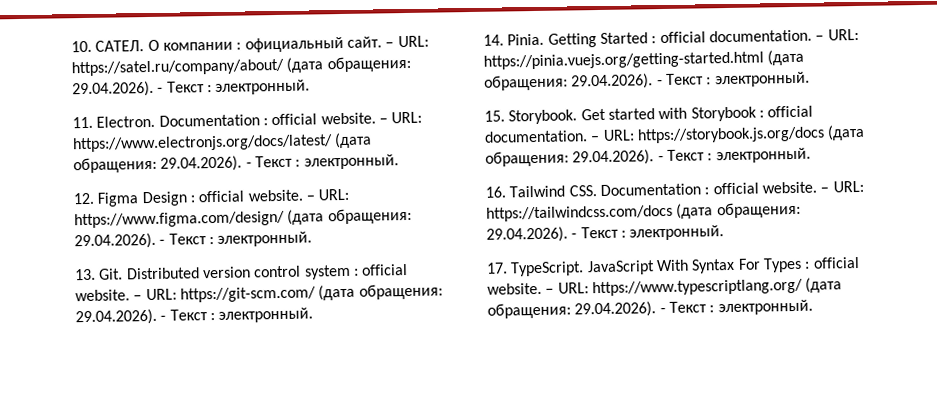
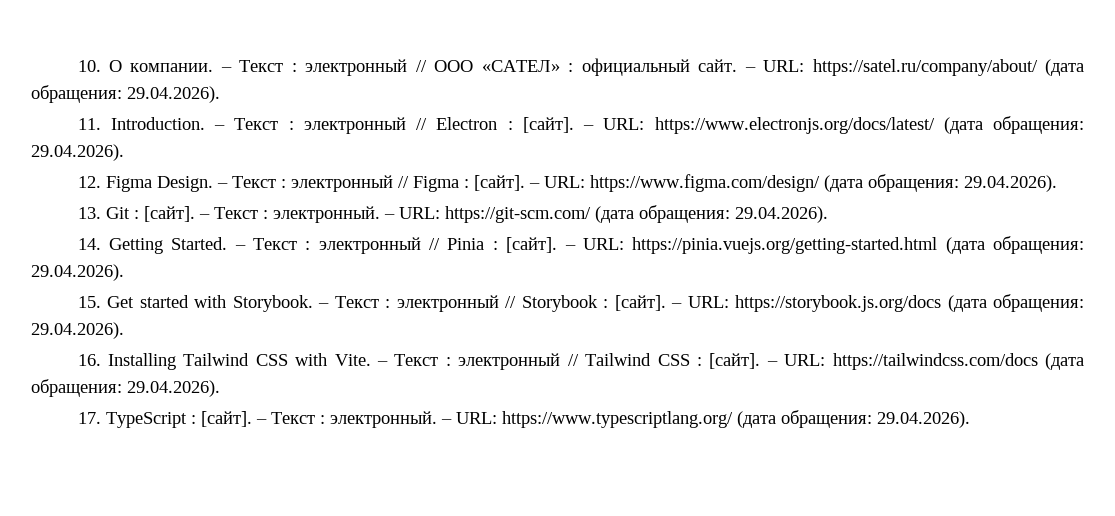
[95,39,233,52] САТЕЛ. О компании -> [108,59,560,76] О компании. – Текст : электронный // ООО «САТЕЛ»
[157,79,311,95] [72,112,376,129] - Текст : электронный. // 11. Electron. Documentation : official website. -> [77,117,574,134] // 11. Introduction. – Текст : электронный // Electron : [сайт].
[245,154,399,170] [73,189,303,207] - Текст : электронный. // 12. Figma Design : official website. -> [77,175,525,192] // 12. Figma Design. – Текст : электронный // Figma : [сайт].
[159,231,313,247] [75,263,409,281] [75,289,130,302] - Текст : электронный. // 13. Git. Distributed version control system : official website. -> [77,206,380,223] // 13. Git : [сайт]. – Текст : электронный.
[160,307,314,323] [483,29,812,48] - Текст : электронный. // 14. Pinia. Getting Started : official documentation. -> [77,237,558,254] // 14. Getting Started. – Текст : электронный // Pinia : [сайт].
[656,71,810,88] [484,105,814,125] [484,130,588,143] - Текст : электронный. // 15. Storybook. Get started with Storybook : official documentation. -> [77,295,666,312] // 15. Get started with Storybook. – Текст : электронный // Storybook : [сайт].
[657,147,811,164] [485,181,817,198] - Текст : электронный. // 16. Tailwind CSS. Documentation : official website. -> [77,353,761,370] // 16. Installing Tailwind CSS with Vite. – Текст : электронный // Tailwind CSS : [сайт].
[571,225,725,241] [486,256,860,277] [487,282,542,295] - Текст : электронный. // 17. TypeScript. JavaScript With Syntax For Types : official website. -> [77,411,437,428] // 17. TypeScript : [сайт]. – Текст : электронный.
[659,299,813,316] - Текст : электронный. -> (970, 419) none

